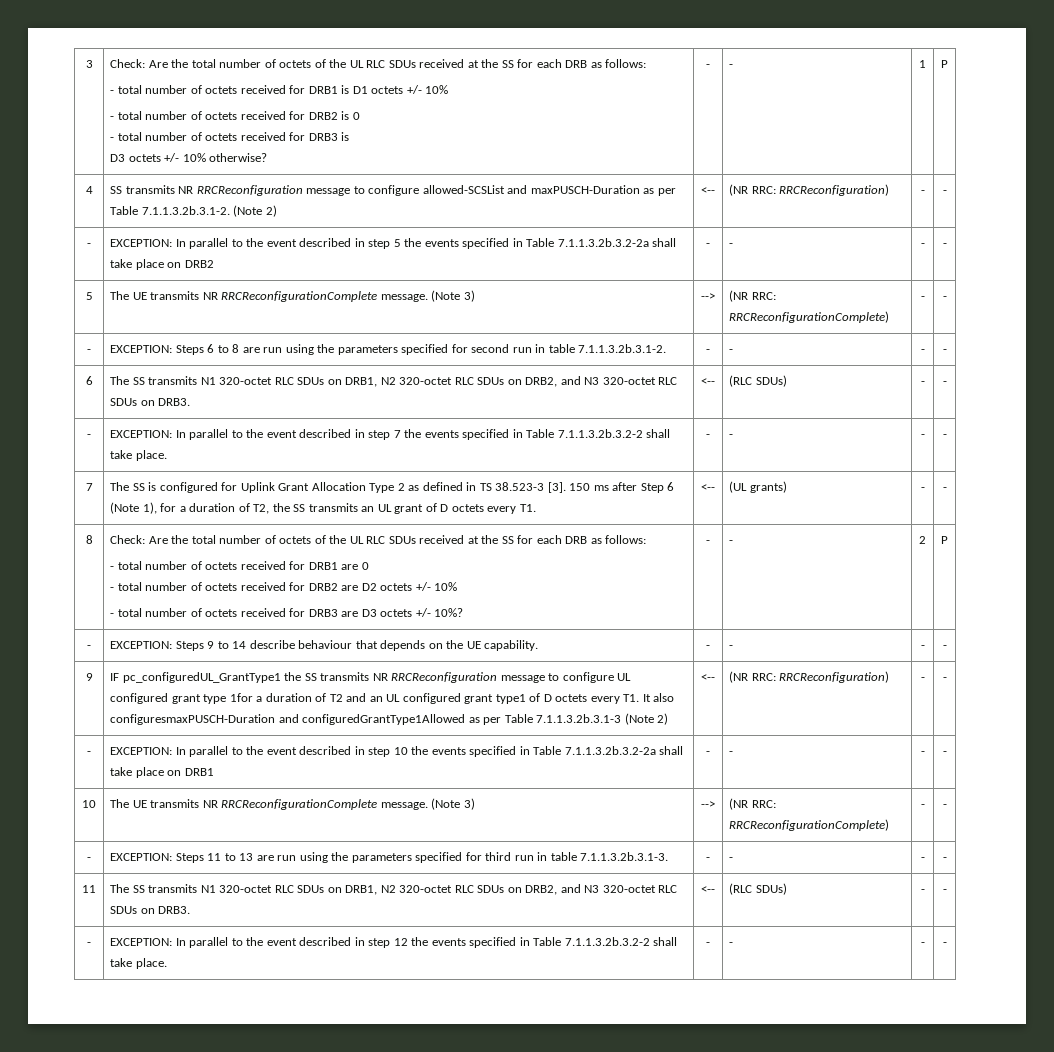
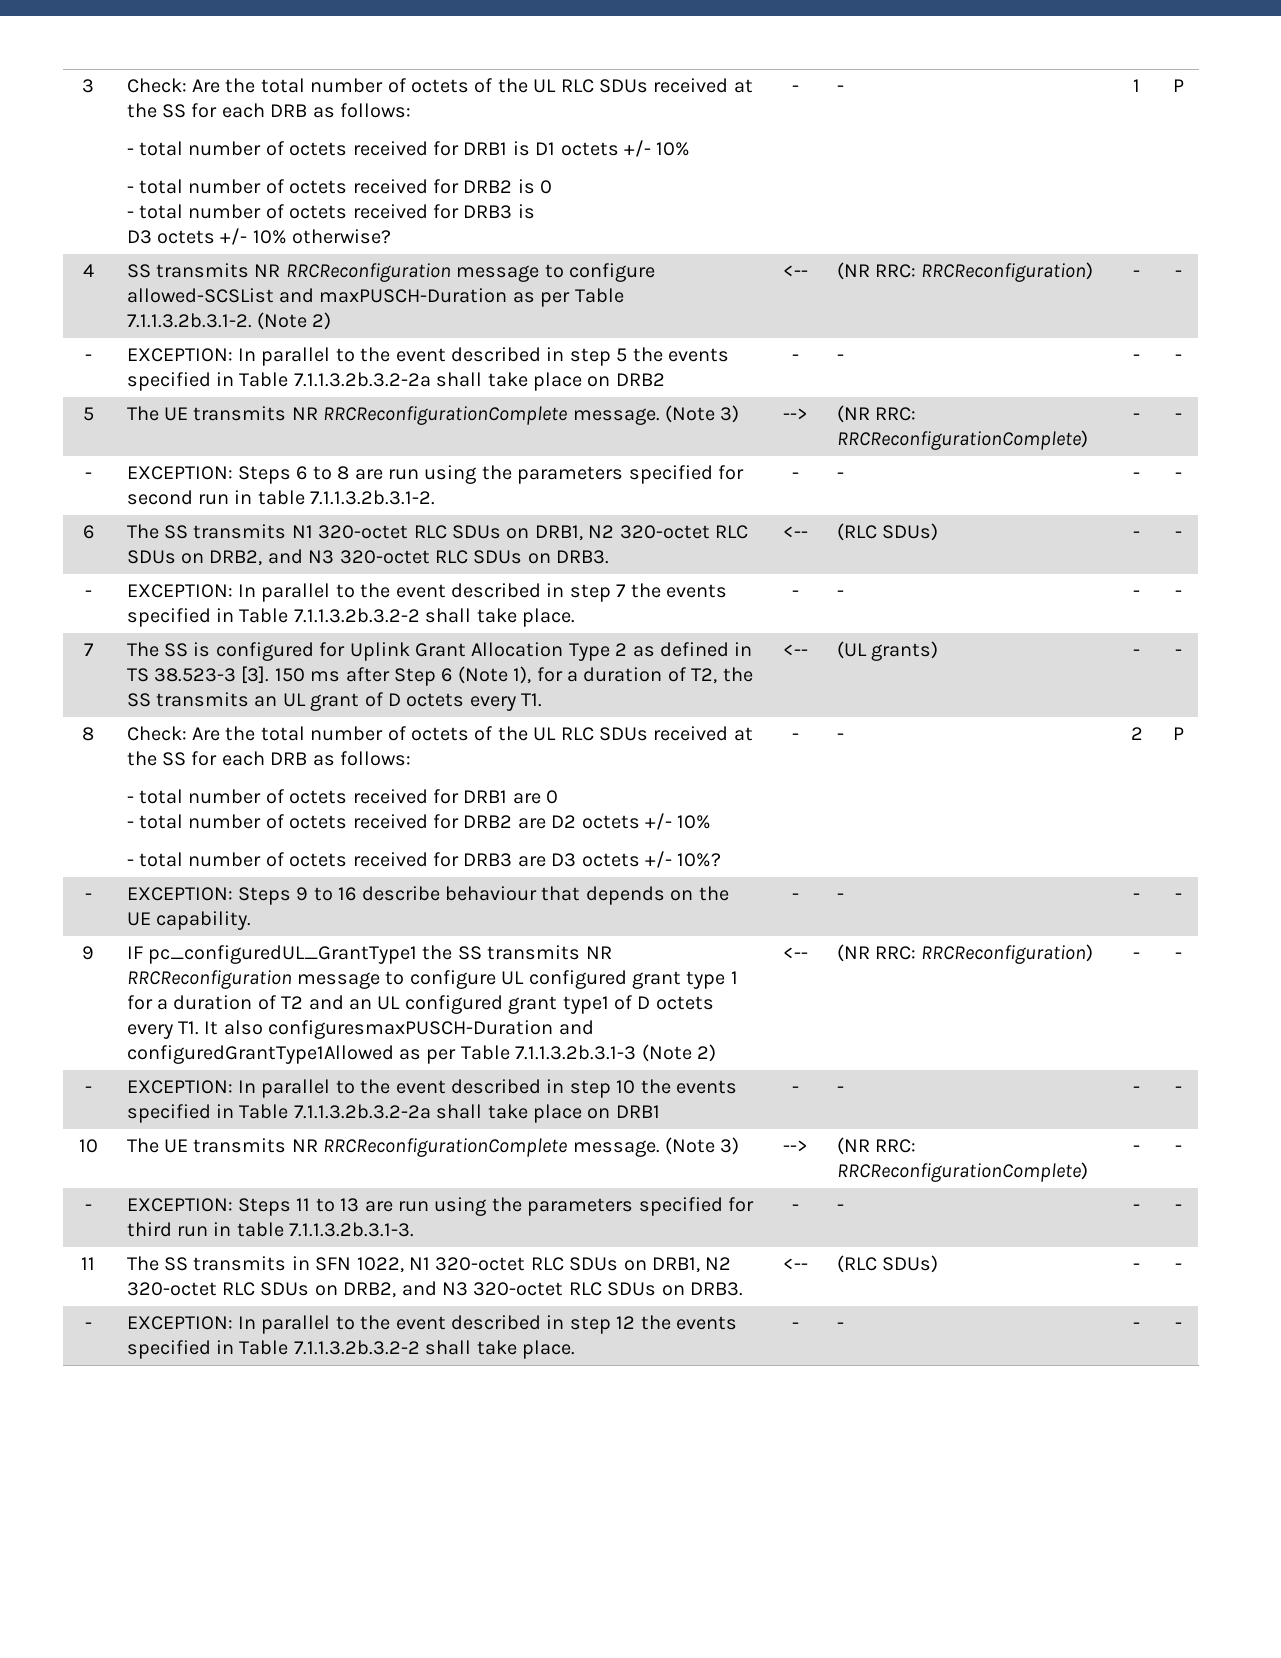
[232,641,247,649] 14 -> [338,887,357,901] 16
[229,693,253,702] 1for -> [730,971,738,984] [126,995,153,1010] 1 for
(198, 888) none -> [291,1256,404,1273] in SFN 1022,

